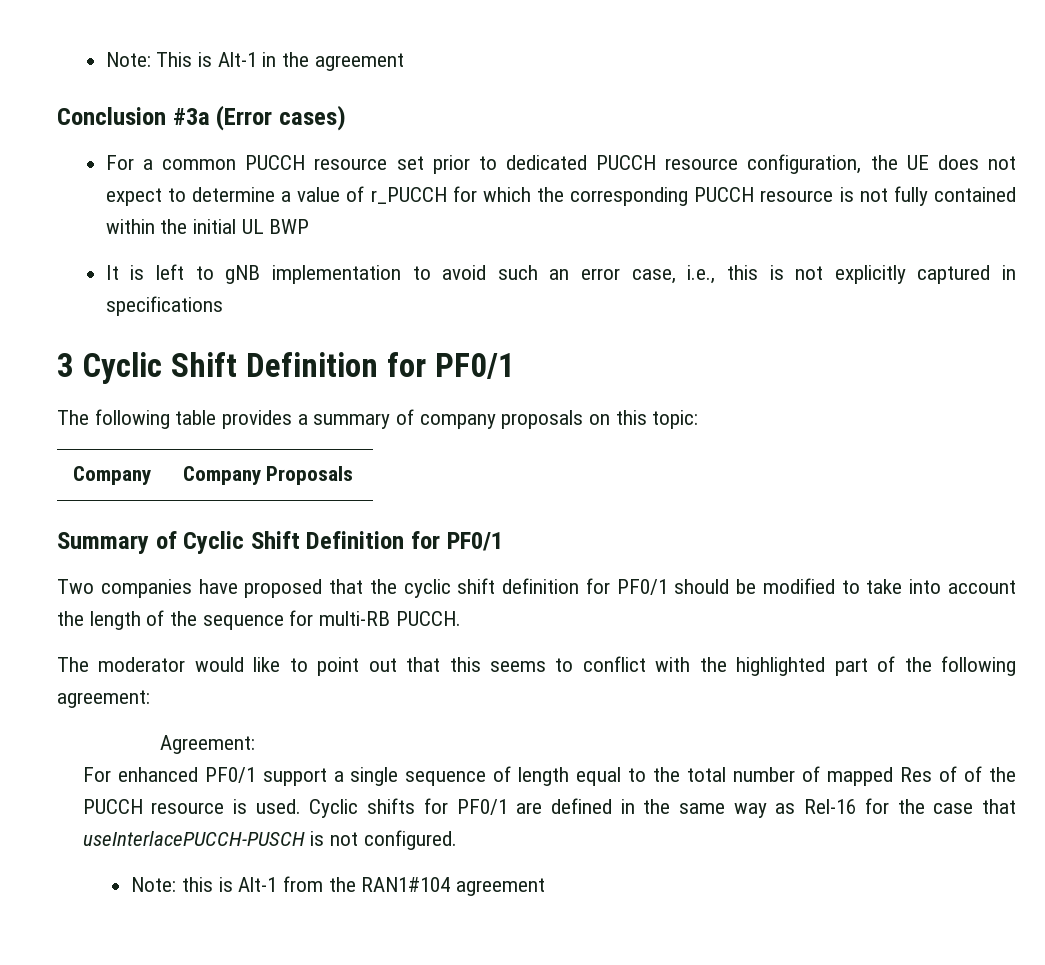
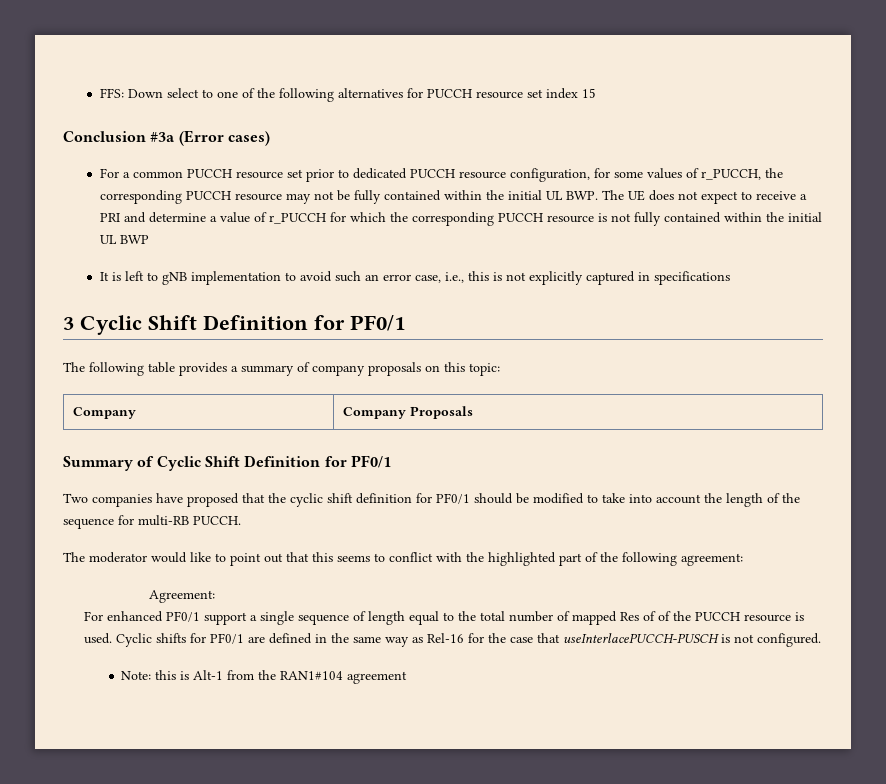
[105,52,404,71] Note: This is Alt-1 in the agreement -> [99,88,596,102] FFS: Down select to one of the following alternatives for PUCCH resource set index 15
[870,155,898,170] the -> [593,168,783,180] [99,190,624,204] for some values of r_PUCCH, the corresponding PUCCH resource may not be fully contained within the initial UL BWP. The
(186, 195) none -> [755,191,807,200] [99,212,146,223] receive a PRI and

